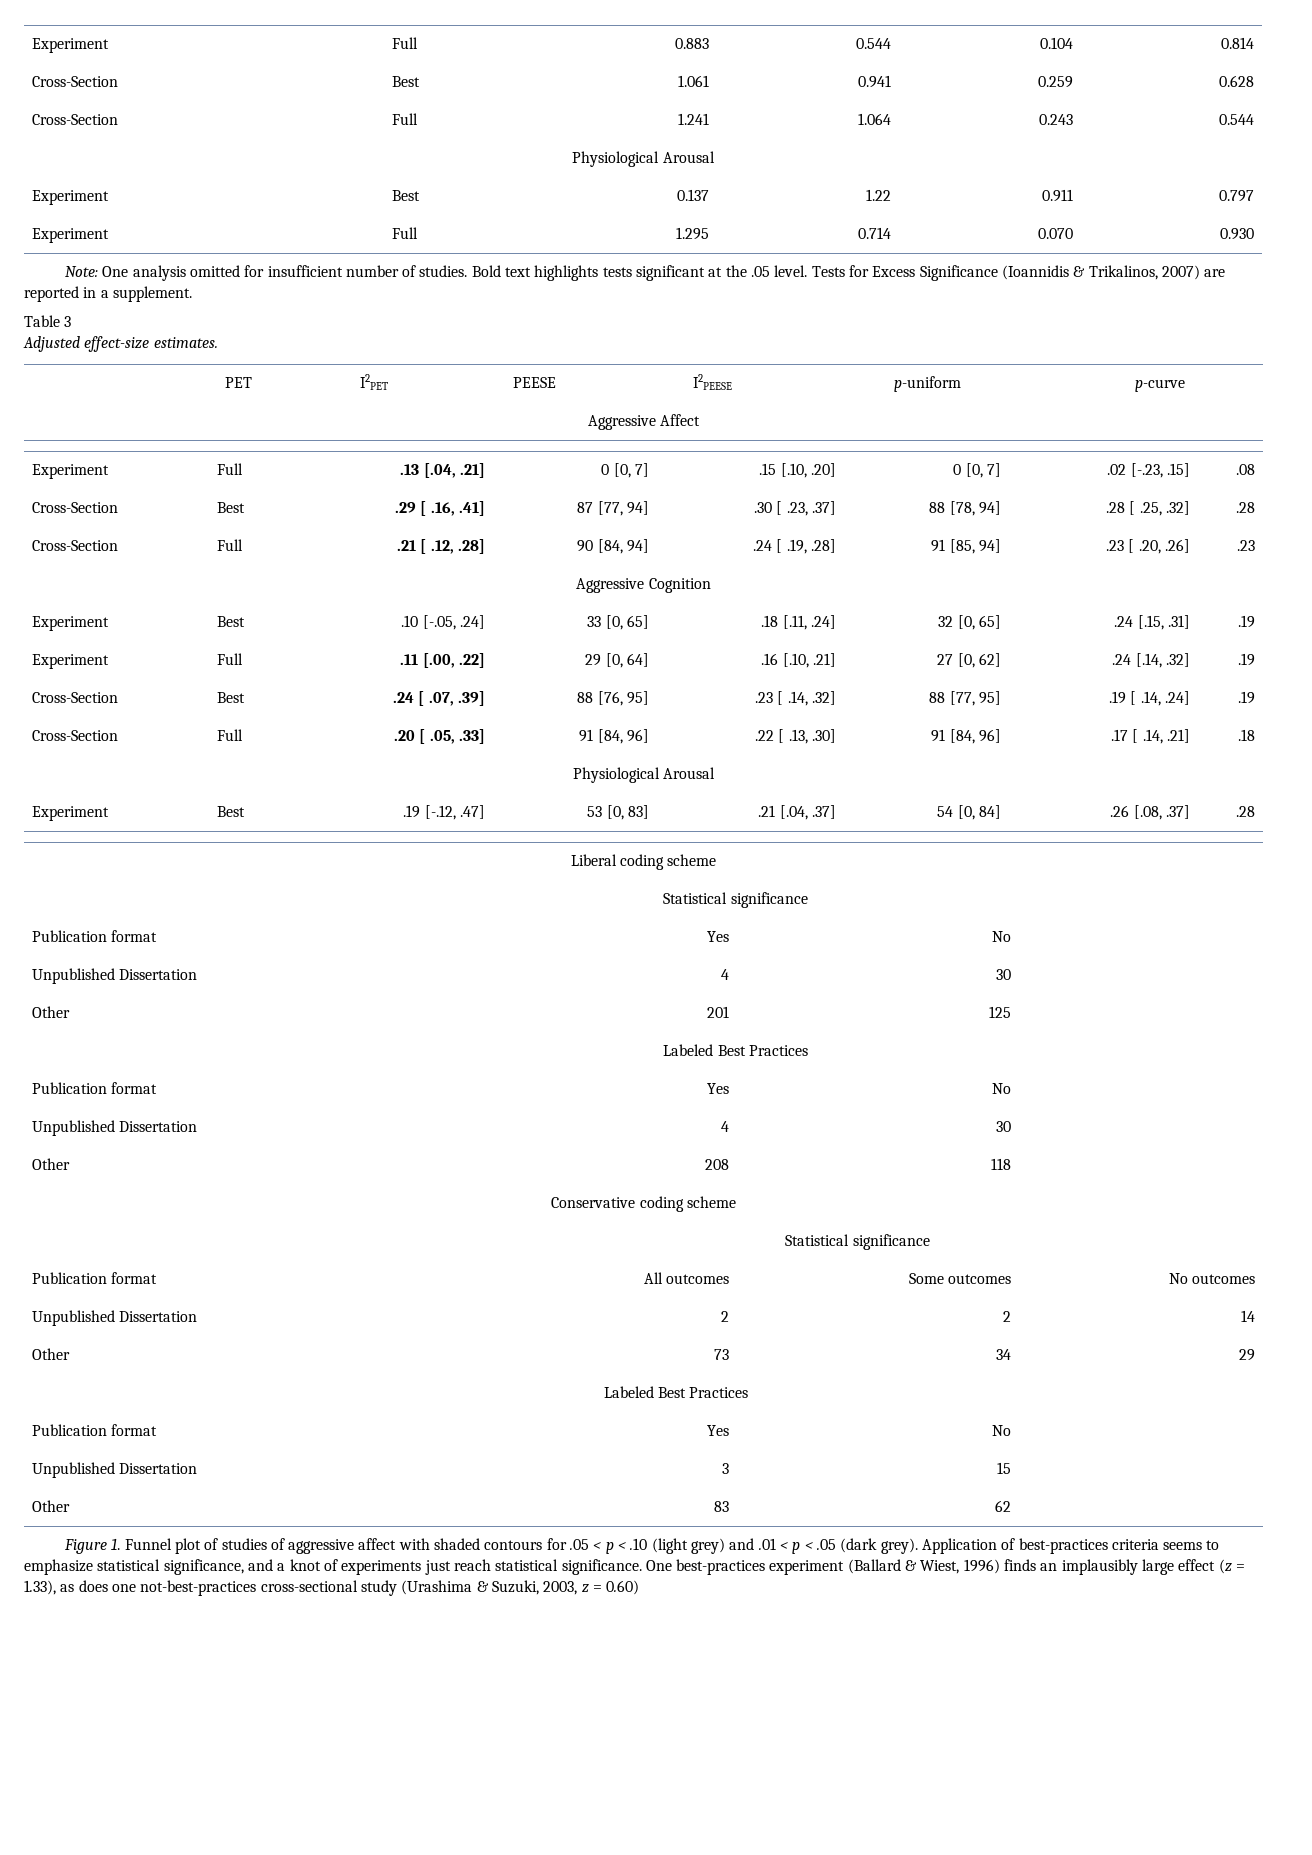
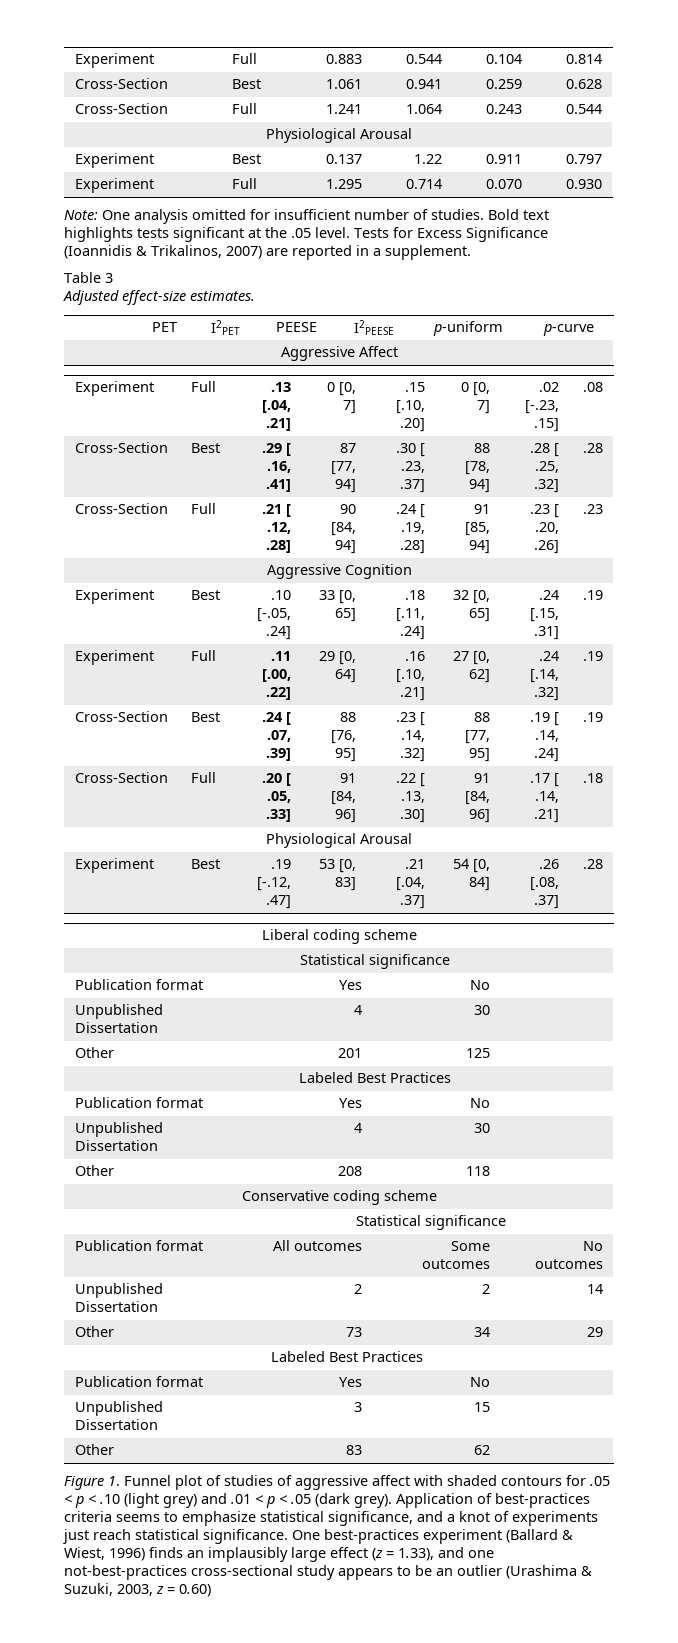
[60,1580,108,1592] as does -> [438,1547,464,1558] and
(397, 1588) none -> [338,1565,502,1580] appears to be an outlier

